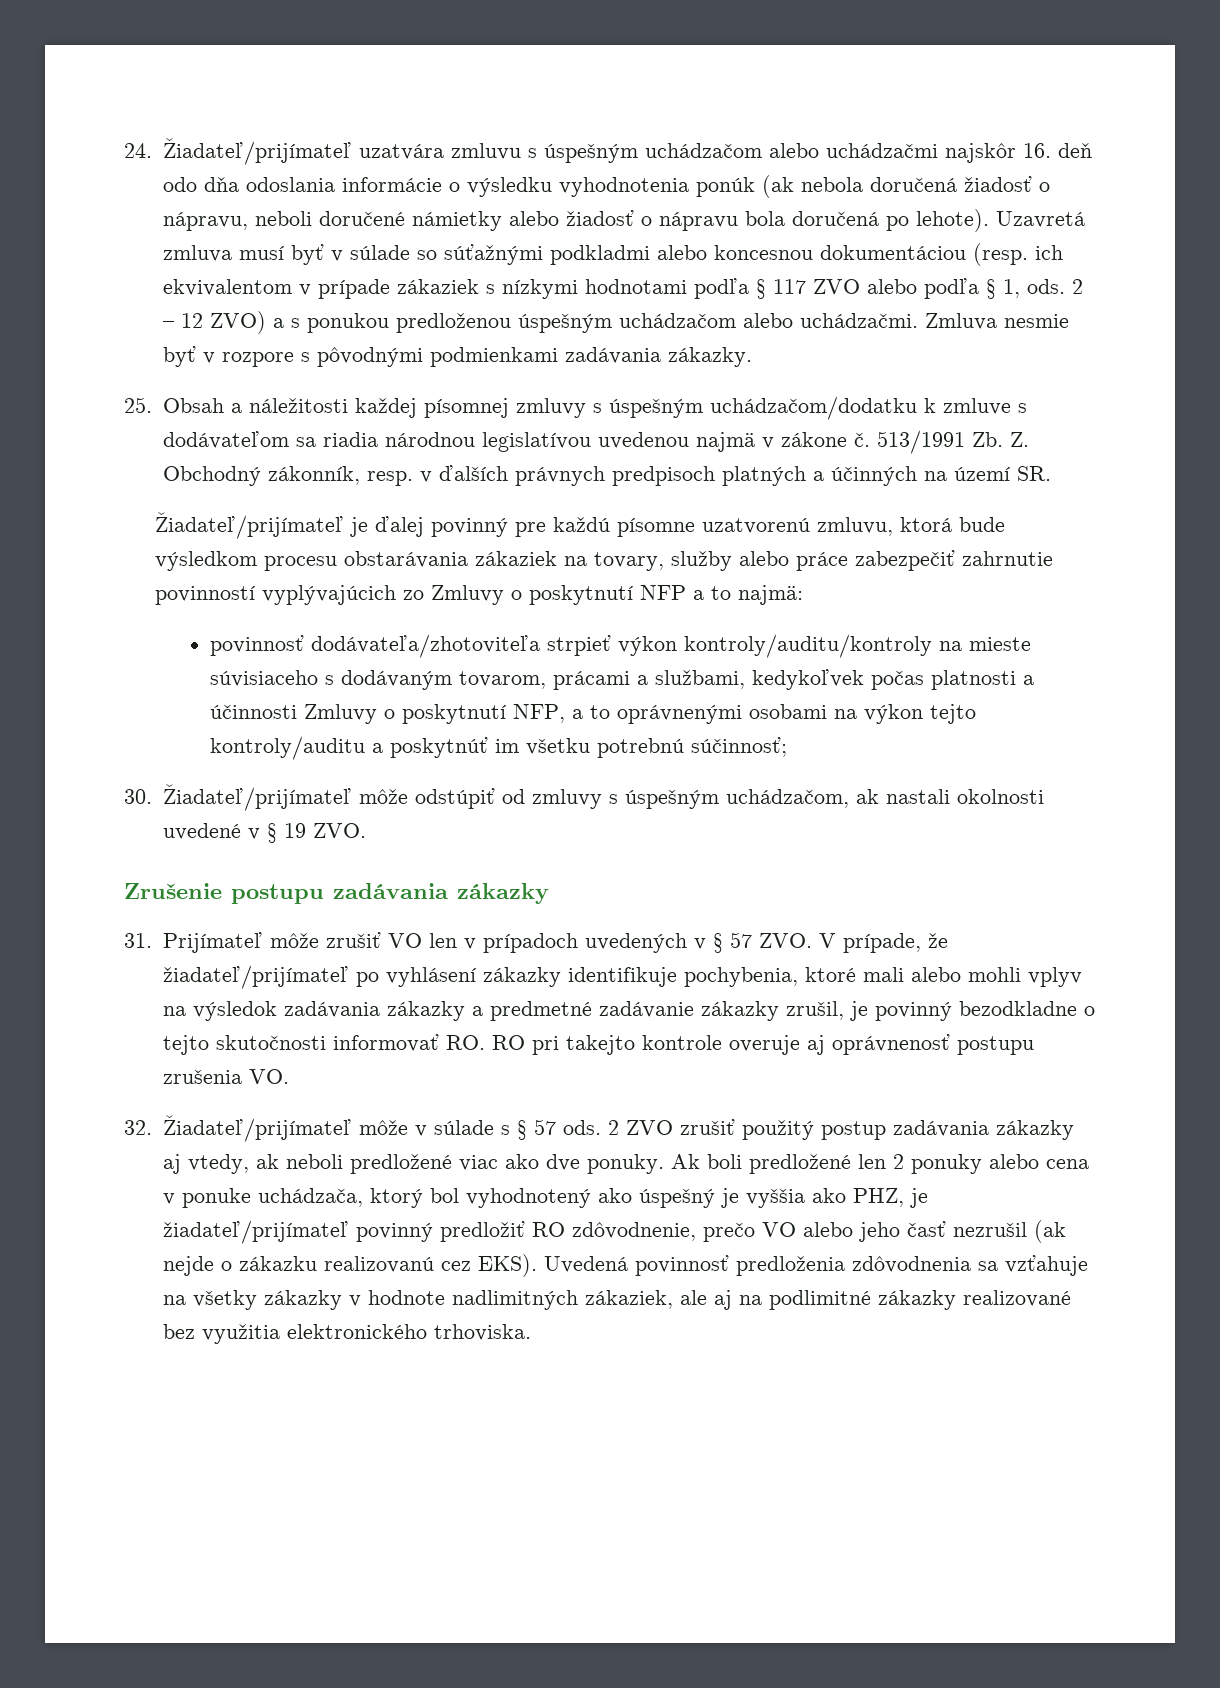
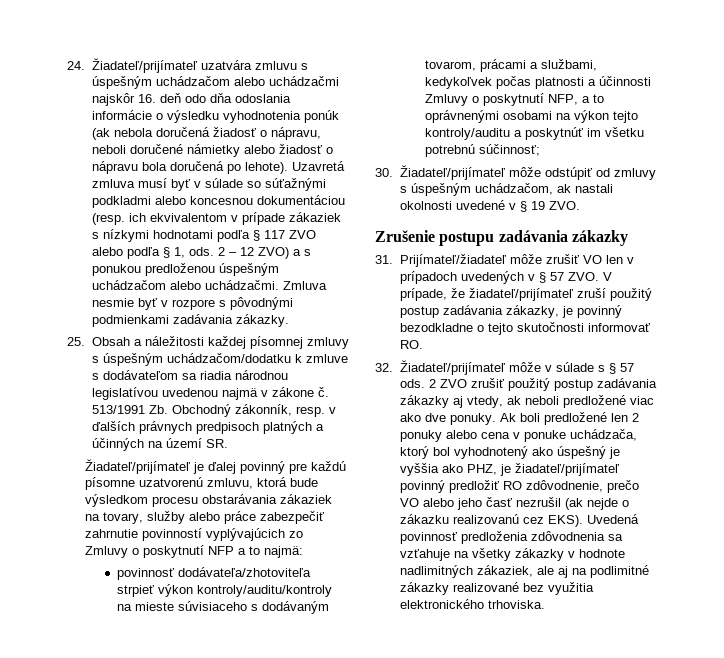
[1009,432,1029,447] Z. -> (168, 409) none
[162,932,263,953] Prijímateľ -> [399,254,506,267] Prijímateľ/žiadateľ
[355,967,1082,987] [162,1001,844,1021] po vyhlásení zákazky identifikuje pochybenia, ktoré mali alebo mohli vplyv na výsledok zadávania zákazky a predmetné zadávanie zákazky zrušil, -> [576,288,652,301] [399,305,559,318] zruší použitý postup zadávania zákazky,
[491,1034,1034,1055] [162,1069,289,1084] RO pri takejto kontrole overuje aj oprávnenosť postupu zrušenia VO. -> (423, 344) none

